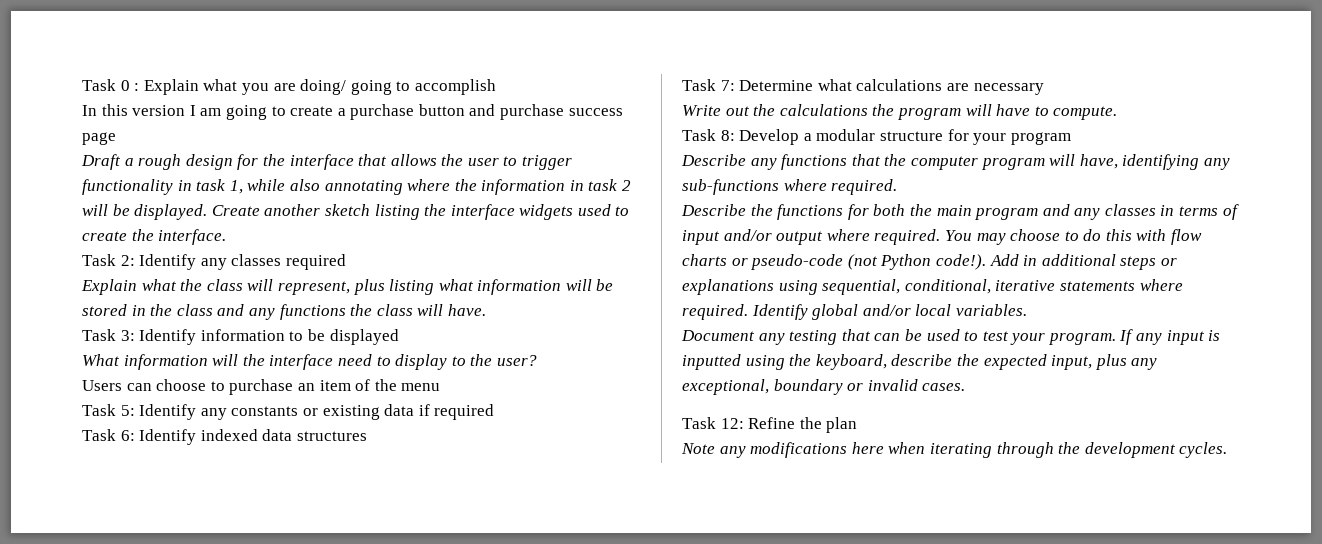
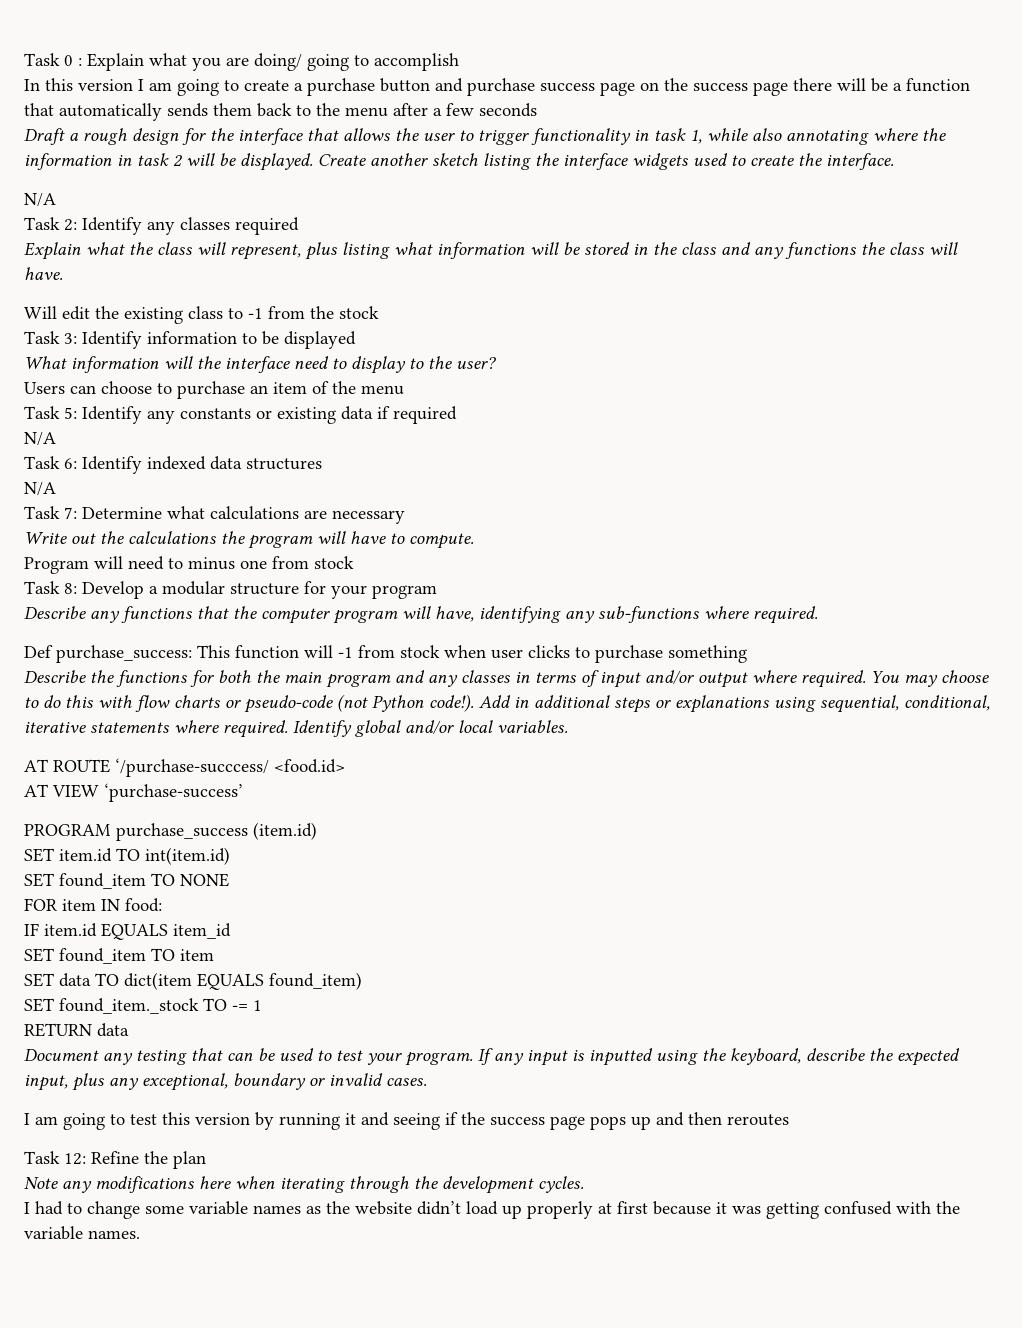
(116, 138) none -> [640,78,970,96] [24,103,537,121] on the success page there will be a function that automatically sends them back to the menu after a few seconds
(227, 237) none -> [24,193,56,207] // N/A
(486, 310) none -> [24,306,379,324] // Will edit the existing class to -1 from the stock
(495, 412) none -> [24,432,56,446] // N/A
(367, 436) none -> [24,482,56,496] // N/A
(1118, 113) none -> [24,556,354,574] // Program will need to minus one from stock
(898, 187) none -> [24,645,747,663] // Def purchase_success: This function will -1 from stock when user clicks to purchase something
(1027, 310) none -> [24,758,345,777] [24,783,243,802] [24,822,317,841] [24,847,230,865] [24,873,229,889] [24,898,162,912] [24,923,231,940] [24,948,214,964] [24,972,362,990] [24,998,262,1014] [24,1023,129,1037] // AT ROUTE ‘/purchase-succcess/ <food.id> // AT VIEW ‘purchase-success’ // PROGRAM purchase_success (item.id) // SET item.id TO int(item.id) // SET found_item TO NONE // FOR item IN food: // IF item.id EQUALS item_id // SET found_item TO item // SET data TO dict(item EQUALS found_item) // SET found_item._stock TO -= 1 // RETURN data
(966, 387) none -> [24,1112,789,1130] // I am going to test this version by running it and seeing if the success page pops up and then reroutes
(1228, 450) none -> [24,1201,960,1219] [24,1226,140,1240] // I had to change some variable names as the website didn’t load up properly at first because it was getting confused with the variable names.

